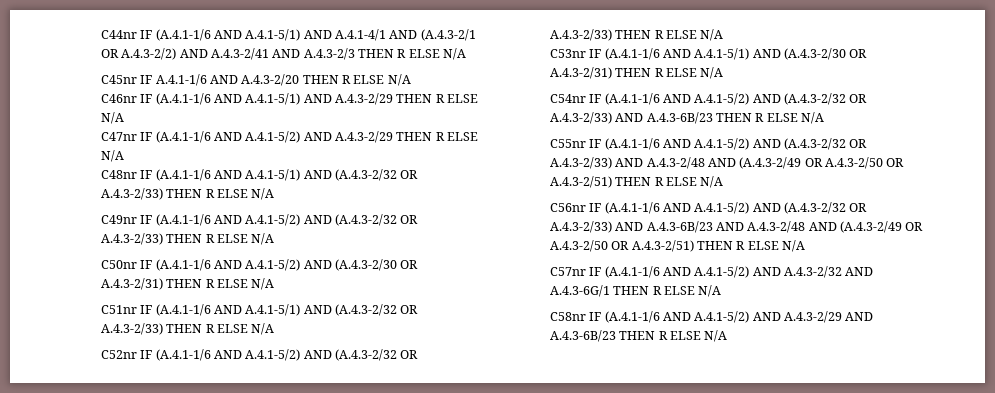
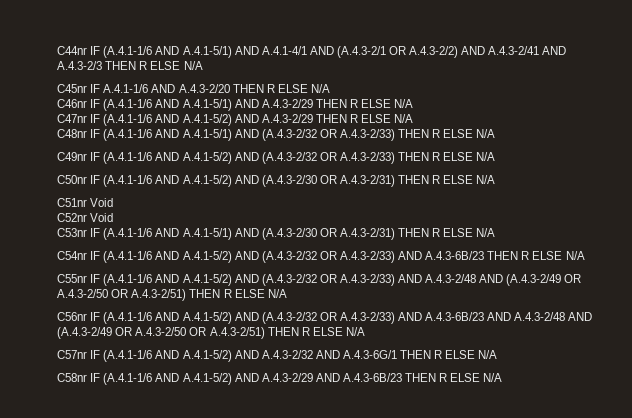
[140,304,419,316] [100,323,275,335] [100,349,419,361] [549,29,724,41] IF (A.4.1-1/6 AND A.4.1-5/1) AND (A.4.3-2/32 OR A.4.3-2/33) THEN R ELSE N/A // C52nr IF (A.4.1-1/6 AND A.4.1-5/2) AND (A.4.3-2/32 OR A.4.3-2/33) THEN R ELSE N/A -> [90,198,114,207] [57,213,114,222] Void // C52nr Void

